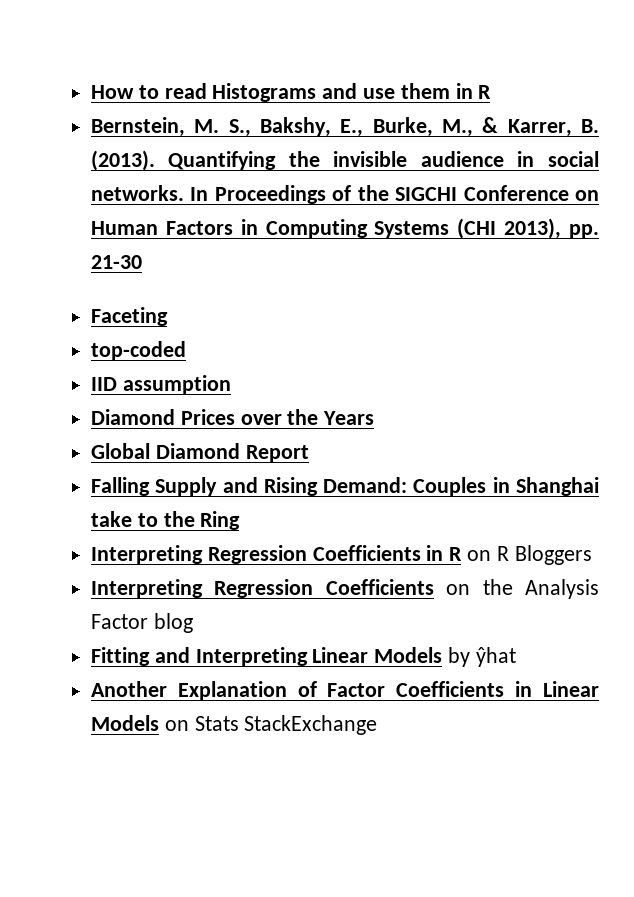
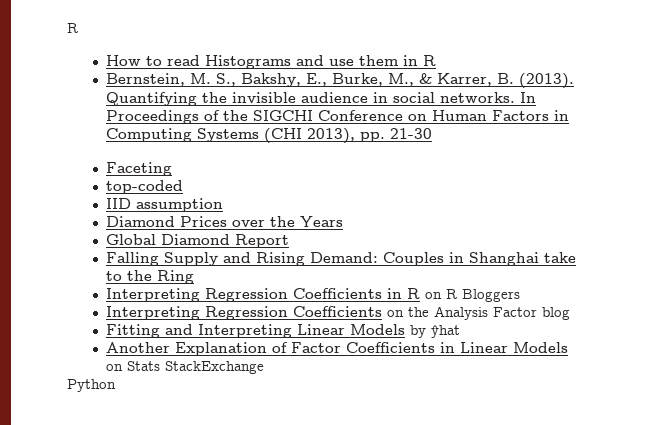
(90, 92) none -> [67,23,78,33] R //
(378, 725) none -> [67,379,116,392] // Python

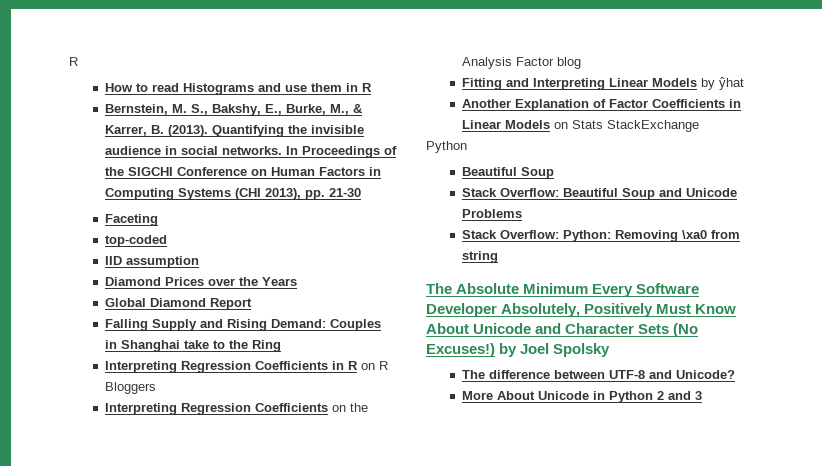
(116, 385) none -> [461,167,554,179] [461,188,737,200] [461,209,522,218] [461,230,740,242] [461,251,498,263] [426,283,700,297] [426,303,737,317] [426,323,699,337] [426,343,611,357] [461,370,735,379] [461,391,702,403] // Beautiful Soup // Stack Overflow: Beautiful Soup and Unicode Problems // Stack Overflow: Python: Removing \xa0 from string // The Absolute Minimum Every Software Developer Absolutely, Positively Must Know About Unicode and Character Sets (No Excuses!) by Joel Spolsky // The difference between UTF-8 and Unicode? // More About Unicode in Python 2 and 3

